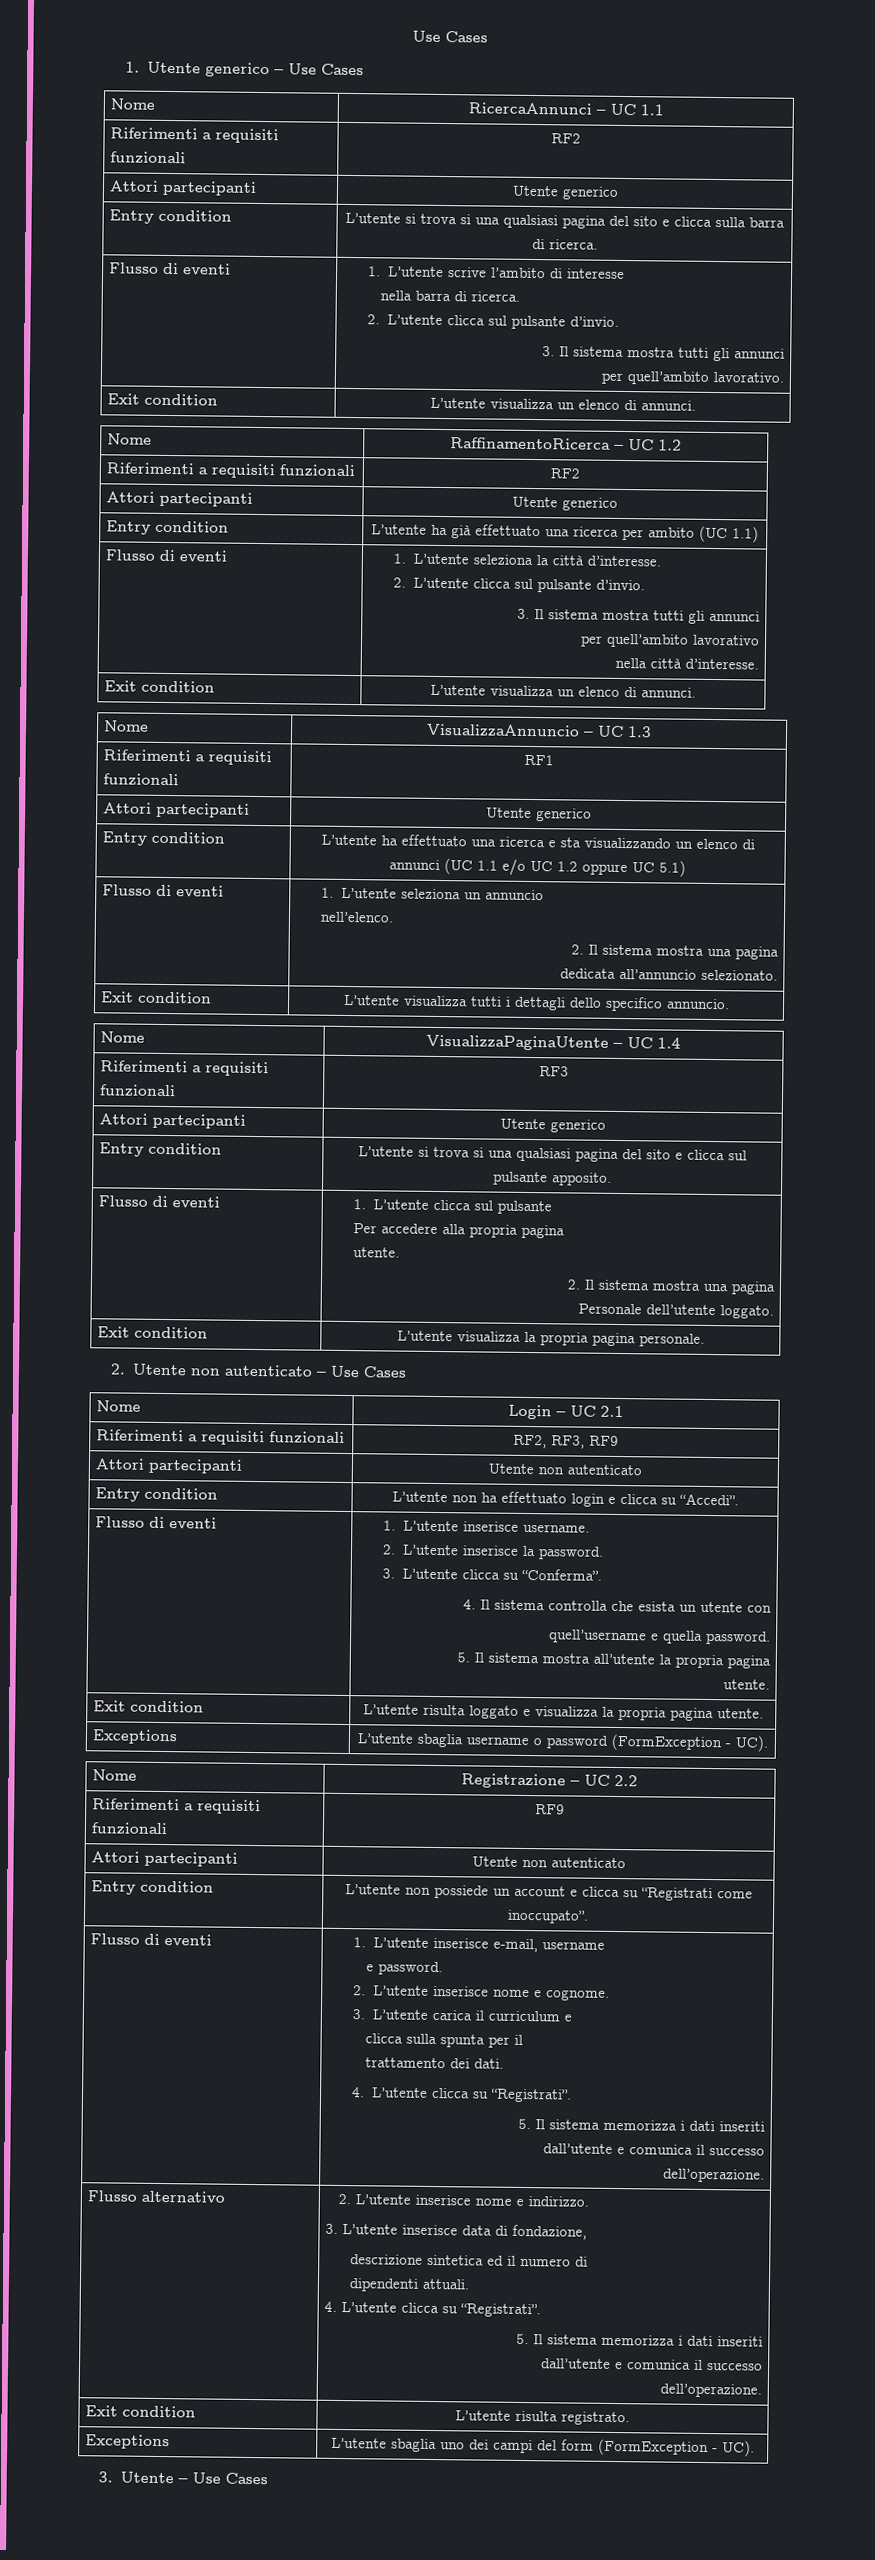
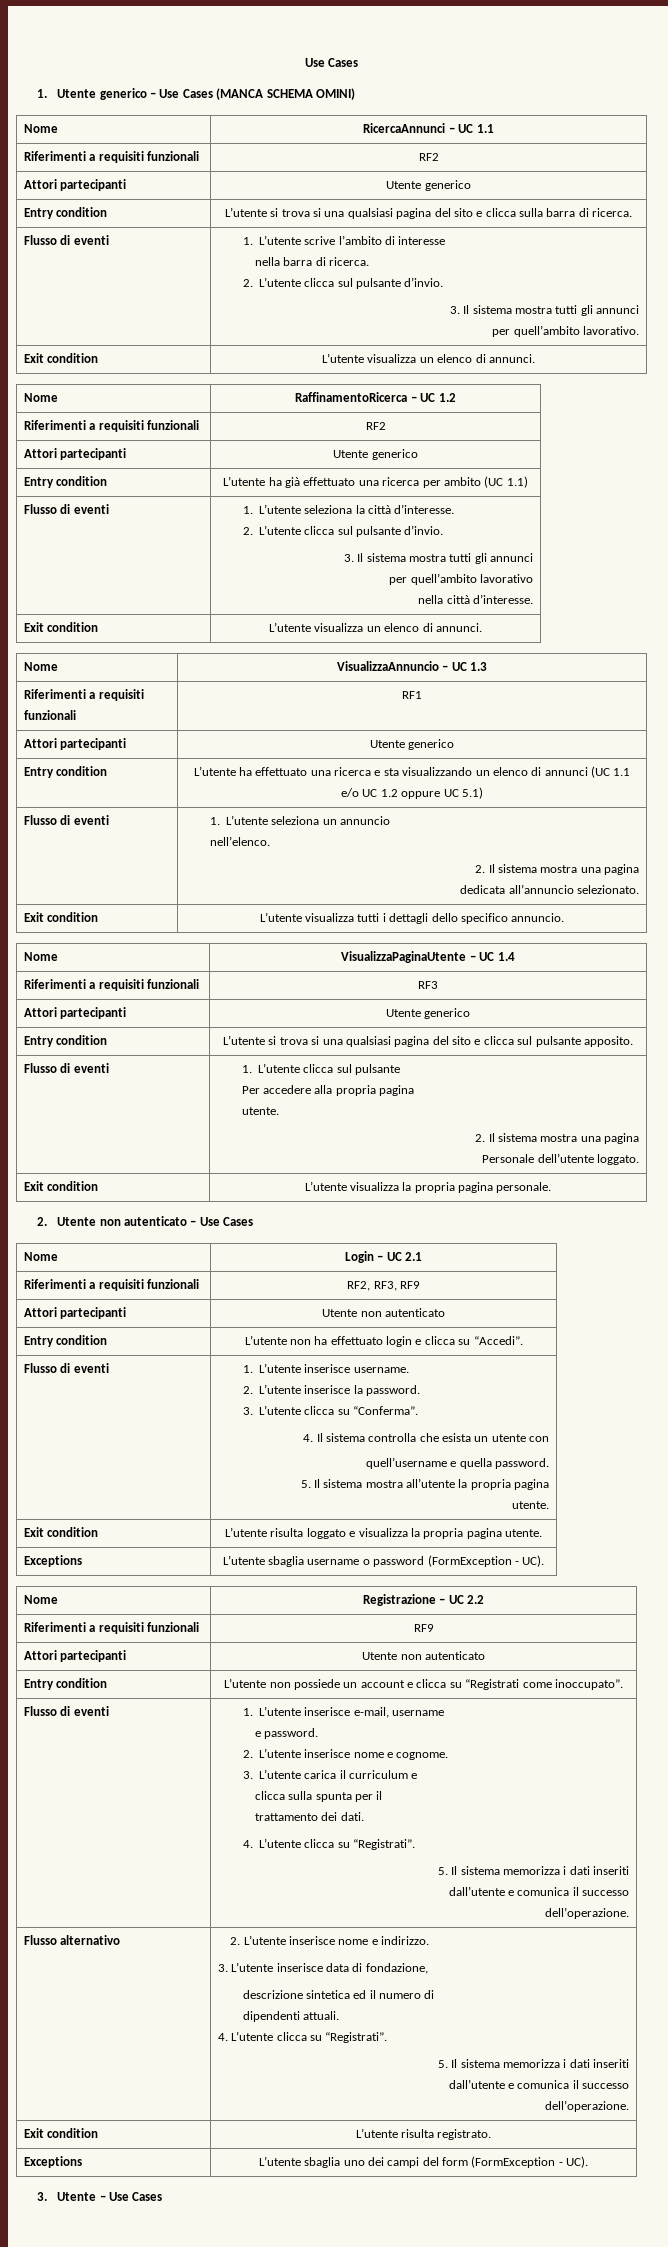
(364, 69) none -> [216,88,355,100] (MANCA SCHEMA OMINI)

